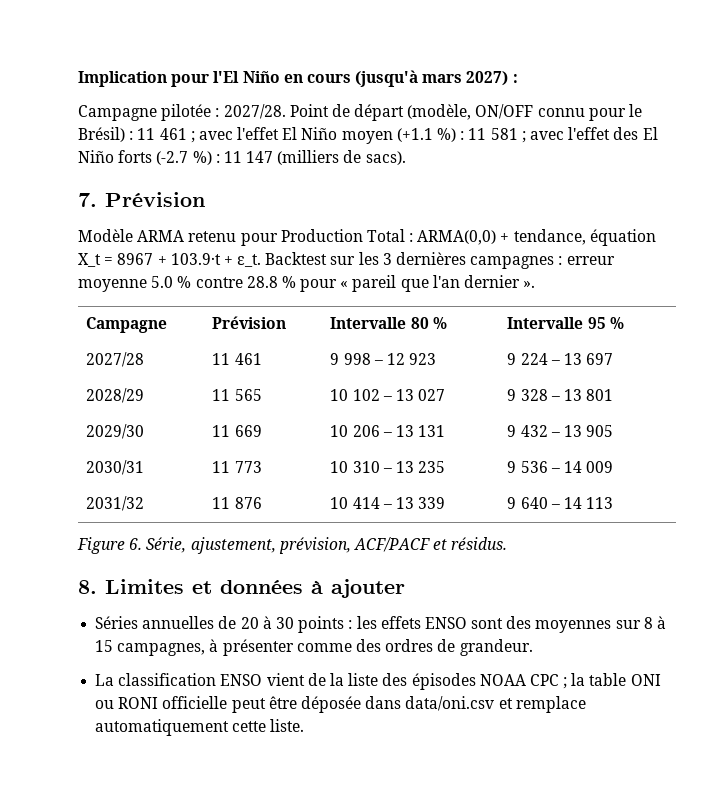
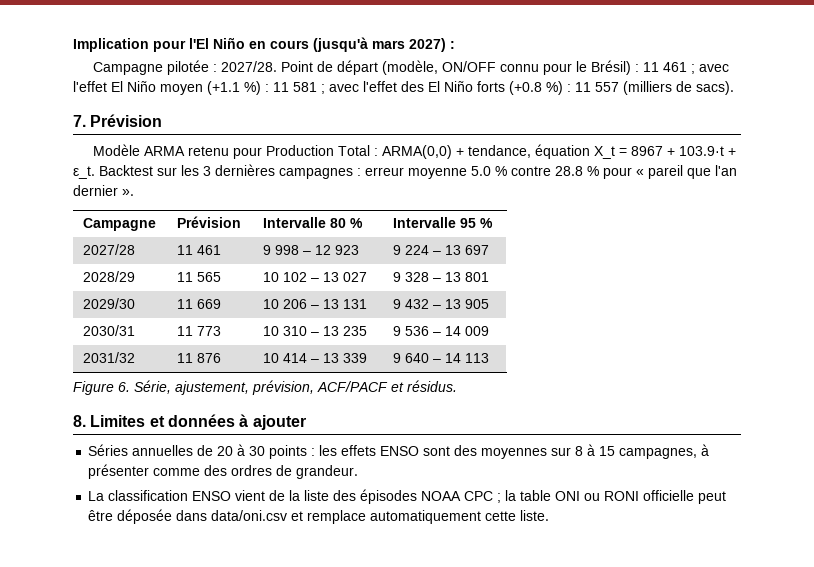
[156,151,274,165] (-2.7 %) : 11 147 -> [509,81,619,95] (+0.8 %) : 11 557

